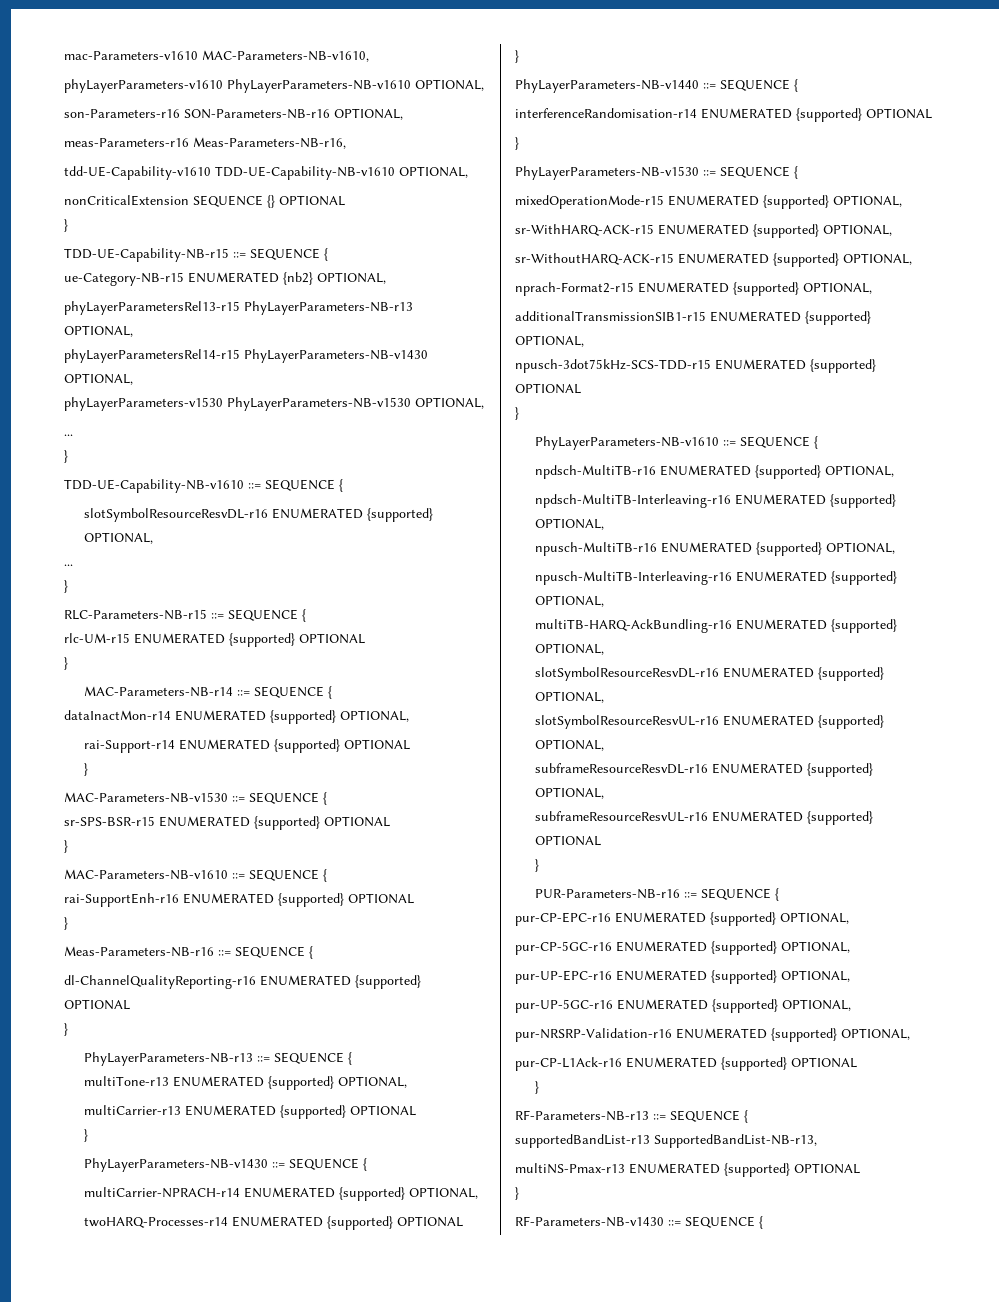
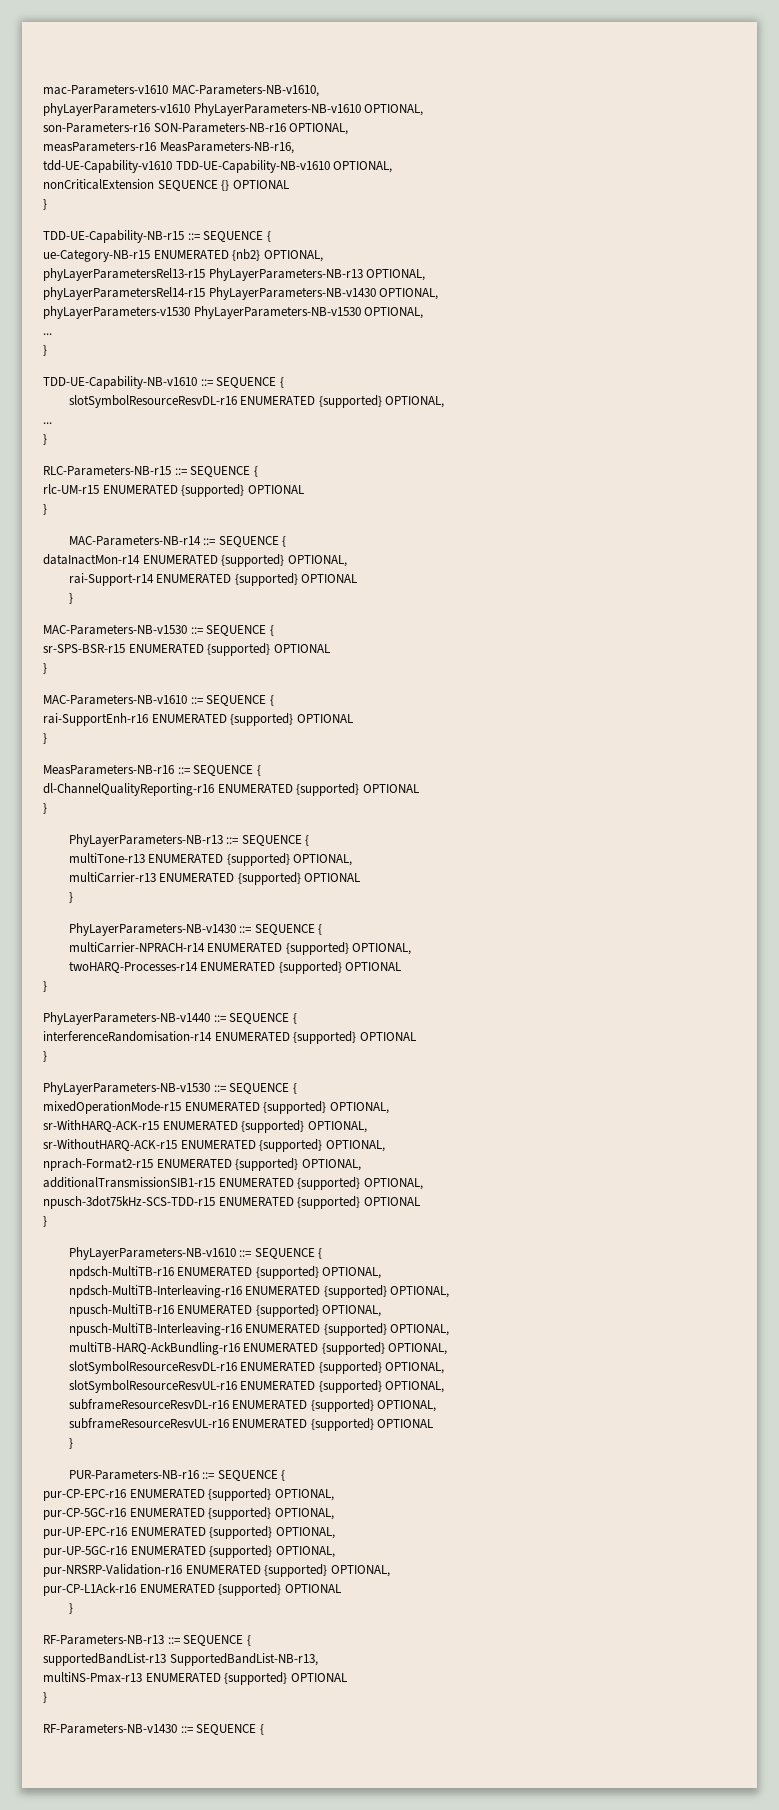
[64,137,346,149] meas-Parameters-r16 Meas-Parameters-NB-r16, -> [43,141,294,154] measParameters-r16 MeasParameters-NB-r16,
[64,946,214,957] Meas-Parameters-NB-r16 -> [43,764,174,775] MeasParameters-NB-r16

